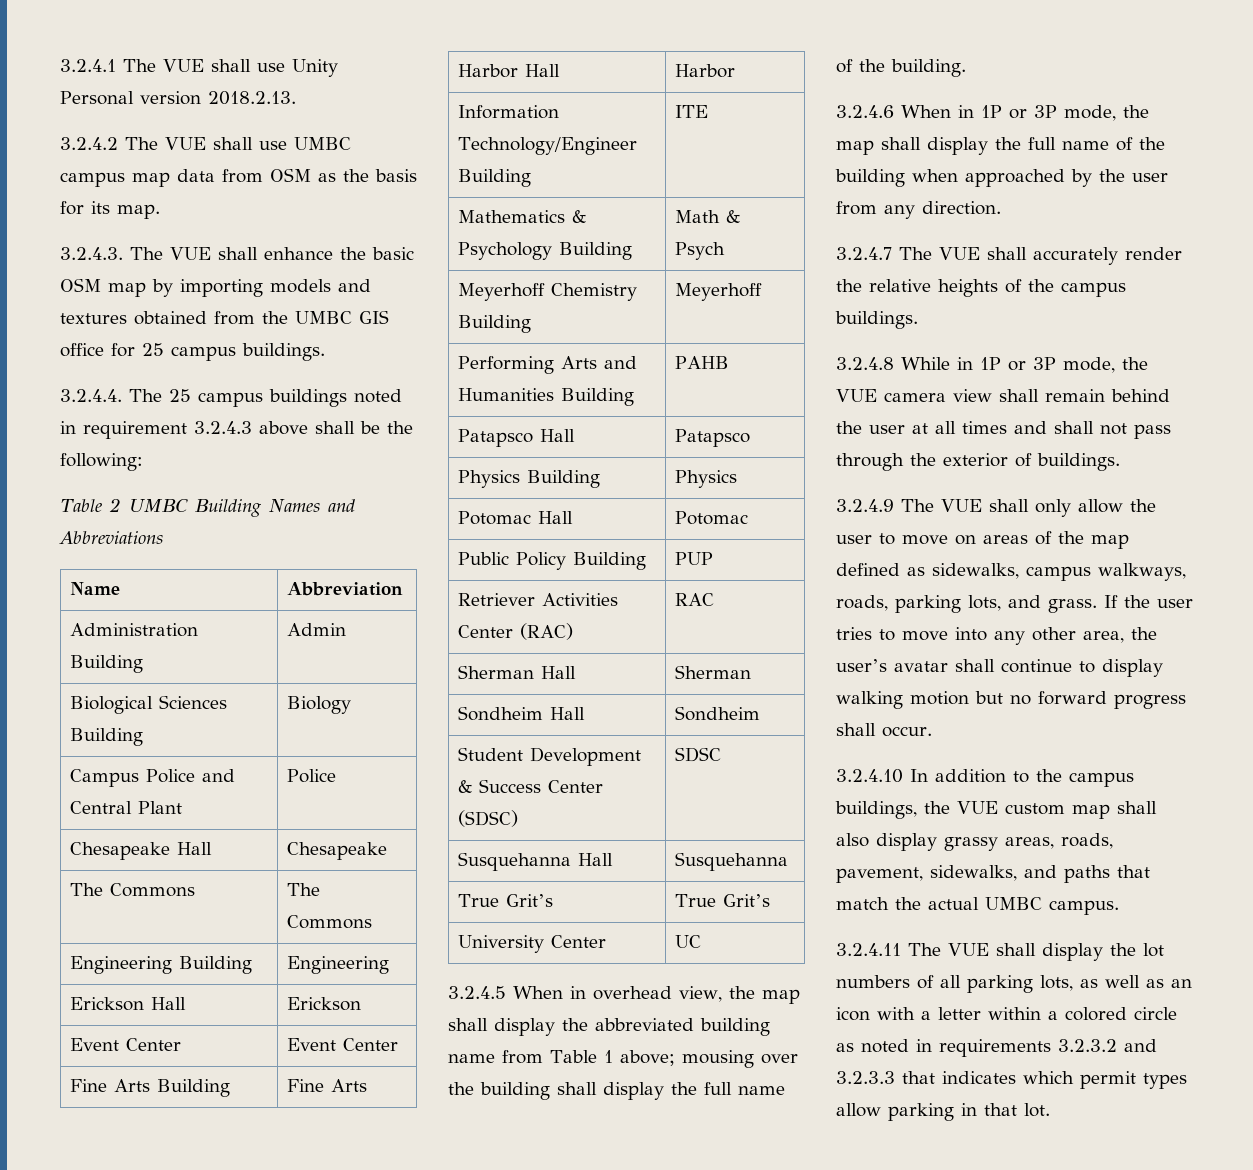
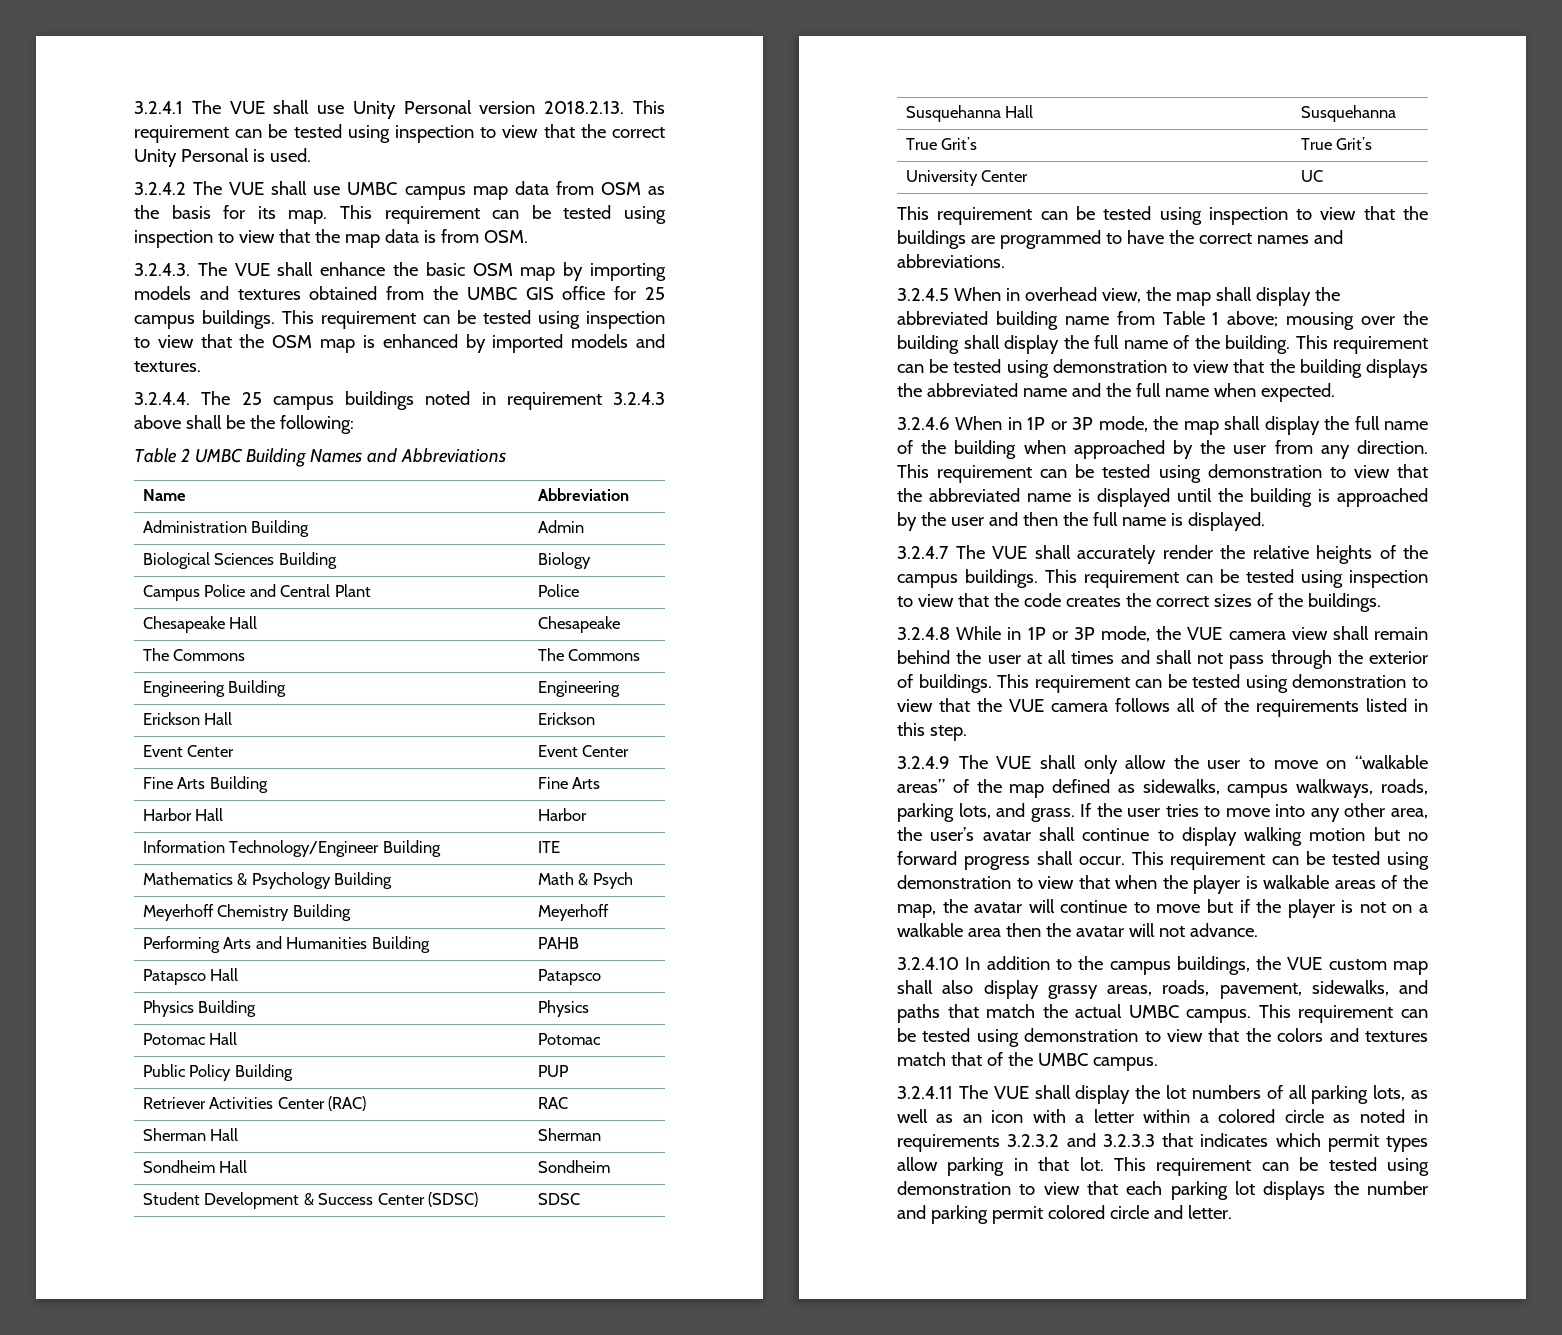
(296, 98) none -> [633,100,665,114] [134,124,665,143] [134,148,311,167] This requirement can be tested using inspection to view that the correct Unity Personal is used.
(160, 211) none -> [340,205,666,224] [134,229,528,248] This requirement can be tested using inspection to view that the map data is from OSM.
(325, 352) none -> [282,310,665,329] [134,334,665,353] [134,361,201,372] This requirement can be tested using inspection to view that the OSM map is enhanced by imported models and textures.
(702, 941) none -> [897,206,1428,225] [897,230,1343,249] [897,254,1005,268] // This requirement can be tested using inspection to view that the buildings are programmed to have the correct names and abbreviations.
(966, 68) none -> [1295,335,1428,354] [897,359,1428,378] [897,383,1335,402] This requirement can be tested using demonstration to view that the building displays the abbreviated name and the full name when expected.
(1001, 208) none -> [897,464,1428,483] [897,488,1428,507] [897,512,1265,531] This requirement can be tested using demonstration to view that the abbreviated name is displayed until the building is approached by the user and then the full name is displayed.
(918, 320) none -> [1045,569,1428,588] [897,593,1381,612] This requirement can be tested using inspection to view that the code creates the correct sizes of the buildings.
(1120, 462) none -> [997,674,1428,693] [897,698,1428,717] [897,722,967,741] This requirement can be tested using demonstration to view that the VUE camera follows all of the requirements listed in this step.
[983,535,1028,544] areas -> [1355,755,1428,769] [897,779,945,793] “walkable areas”
(932, 731) none -> [1131,851,1429,870] [897,875,1428,894] [897,899,1428,918] [897,923,1258,937] This requirement can be tested using demonstration to view that when the player is walkable areas of the map, the avatar will continue to move but if the player is not on a walkable area then the avatar will not advance.
(1119, 907) none -> [1258,1004,1428,1023] [897,1028,1428,1047] [897,1052,1158,1071] This requirement can be tested using demonstration to view that the colors and textures match that of the UMBC campus.
(1050, 1110) none -> [1114,1157,1429,1176] [897,1181,1428,1200] [897,1205,1232,1224] This requirement can be tested using demonstration to view that each parking lot displays the number and parking permit colored circle and letter.

